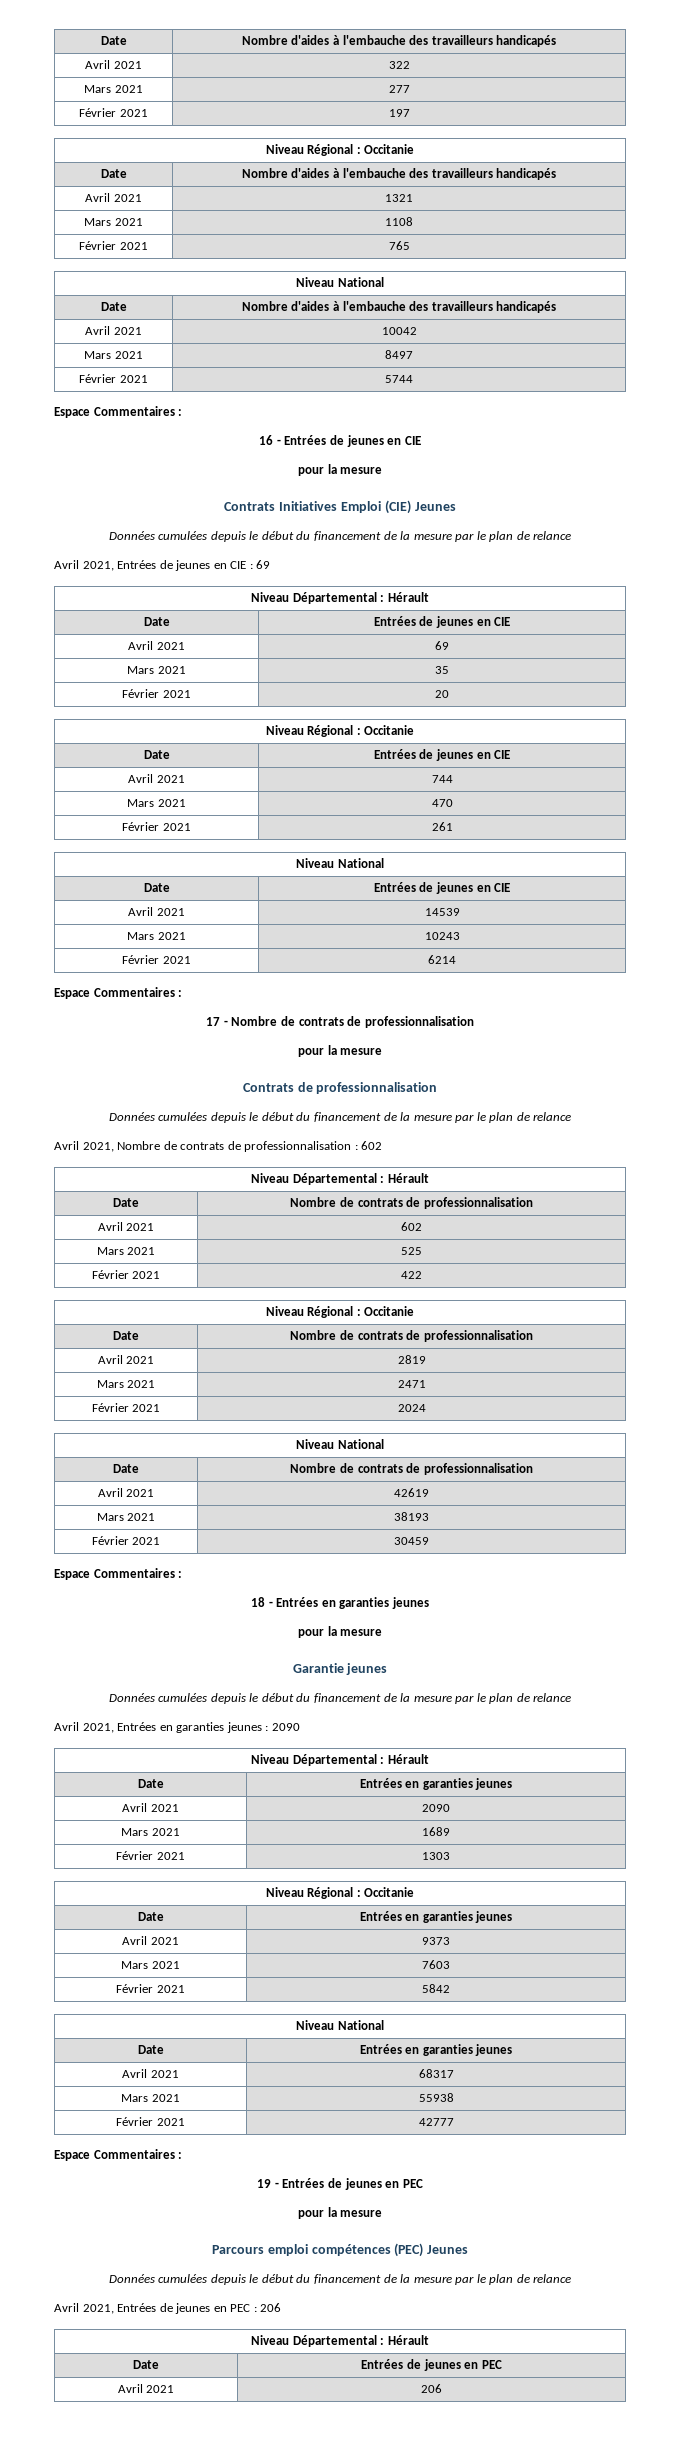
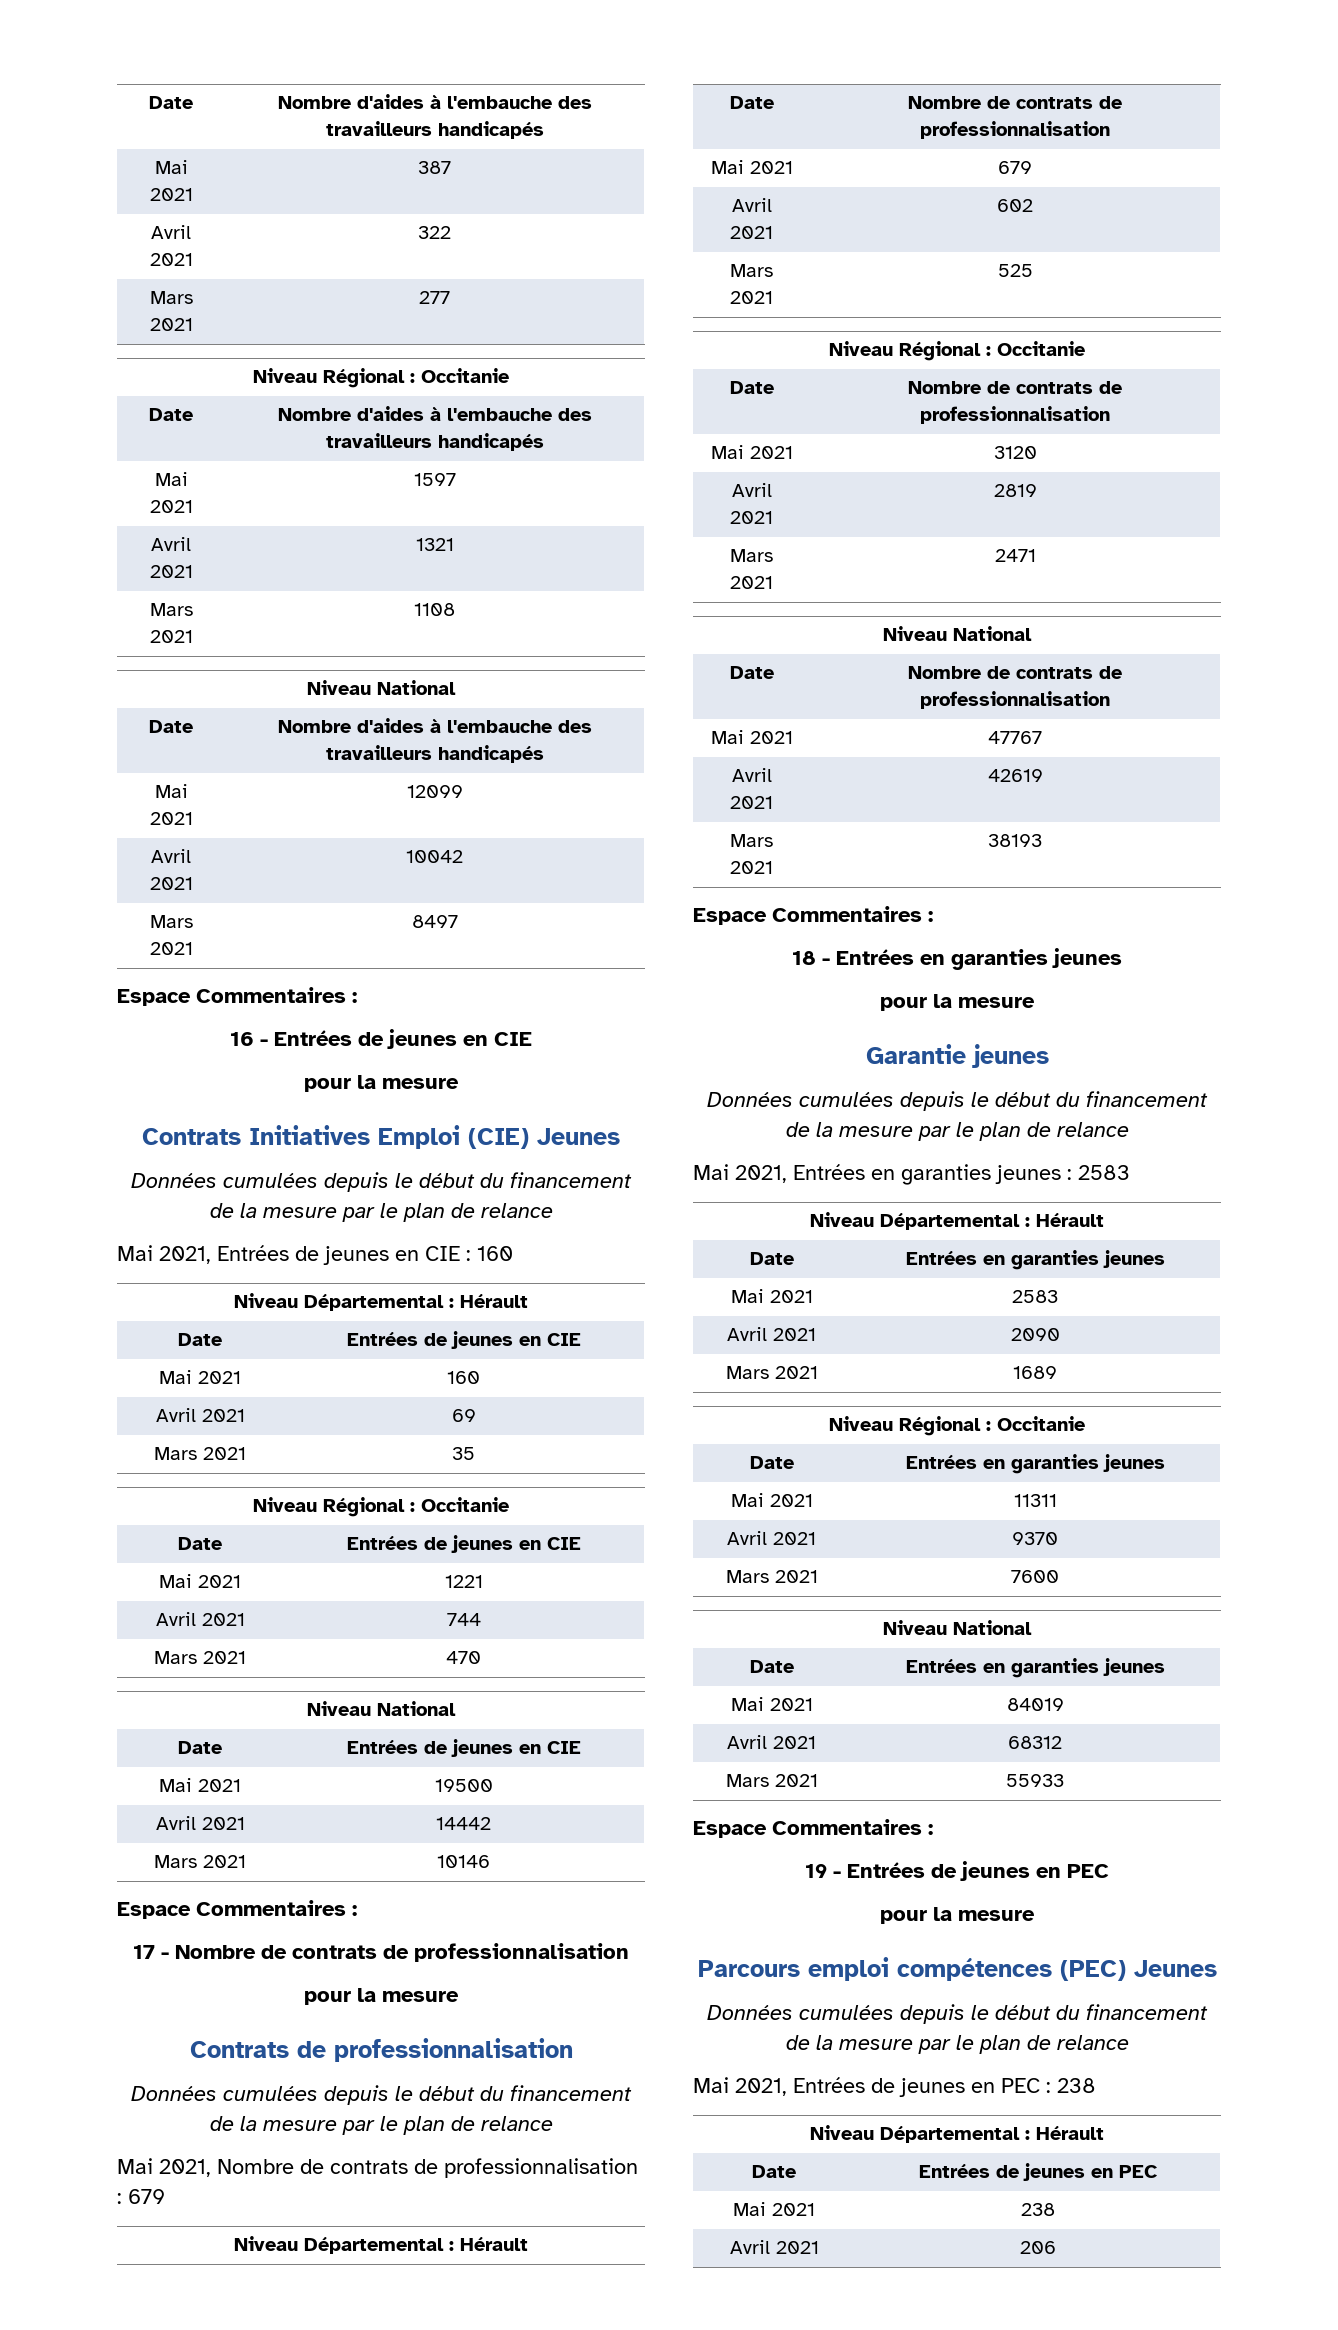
[100,36,127,45] [241,35,557,47] Date | Nombre d'aides à l'embauche des travailleurs handicapés -> [149,96,193,109] [277,94,592,109] [325,121,544,139] [154,160,188,174] [149,188,193,201] [418,161,451,174] Date | Nombre d'aides à l'embauche des travailleurs handicapés // Mai 2021 | 387
[79,108,148,117] [388,109,410,117] // Février 2021 | 197 -> (450, 297) none
(557, 174) none -> [154,472,188,486] [149,500,193,513] [413,473,456,486] // Mai 2021 | 1597
[79,241,148,250] [388,241,410,250] // Février 2021 | 765 -> (455, 609) none
(557, 307) none -> [154,784,188,798] [149,812,193,825] [406,785,463,798] // Mai 2021 | 12099
[79,374,148,383] [385,375,413,383] // Février 2021 | 5744 -> (458, 921) none
[54,560,79,569] Avril -> [117,1245,153,1261] Mai
[256,560,271,569] 69 -> [477,1246,513,1261] 160
(511, 621) none -> [159,1370,241,1384] [447,1371,480,1384] // Mai 2021 | 160
[122,689,191,698] [435,690,449,698] // Février 2021 | 20 -> (475, 1453) none
(511, 754) none -> [159,1574,241,1588] [444,1575,483,1588] // Mai 2021 | 1221
[122,822,191,831] [431,822,453,831] // Février 2021 | 261 -> (481, 1657) none
[128,907,185,916] [424,908,460,916] [127,932,186,940] [424,932,460,940] [122,955,191,964] [428,955,456,964] // Avril 2021 | 14539 // Mars 2021 | 10243 // Février 2021 | 6214 -> [159,1778,241,1792] [434,1779,493,1792] [155,1816,245,1830] [436,1817,491,1830] [154,1855,246,1868] [437,1855,490,1868] // Mai 2021 | 19500 // Avril 2021 | 14442 // Mars 2021 | 10146
[54,1141,79,1150] Avril -> [117,2158,153,2174] Mai
[361,1141,383,1150] 602 -> [128,2189,165,2204] 679
(533, 1203) none -> [710,160,793,174] [998,161,1032,174] // Mai 2021 | 679
[91,1270,161,1279] [401,1271,422,1279] // Février 2021 | 422 -> (1033, 270) none
(533, 1336) none -> [710,445,793,459] [993,446,1037,459] // Mai 2021 | 3120
[91,1403,161,1412] [397,1404,426,1412] // Février 2021 | 2024 -> (1036, 555) none
(533, 1469) none -> [710,730,793,744] [988,731,1042,744] // Mai 2021 | 47767
[91,1536,161,1545] [394,1537,429,1545] // Février 2021 | 30459 -> (1042, 840) none
[54,1722,79,1731] Avril -> [693,1164,729,1180] Mai
[271,1723,300,1731] 2090 -> [1078,1165,1130,1180] 2583
(513, 1784) none -> [730,1289,813,1303] [1012,1290,1058,1303] // Mai 2021 | 2583
[116,1851,185,1860] [422,1852,450,1860] // Février 2021 | 1303 -> (1057, 1372) none
[122,1936,179,1945] [422,1937,450,1945] [121,1961,180,1969] [422,1960,450,1969] [116,1984,185,1993] [422,1984,450,1993] // Avril 2021 | 9373 // Mars 2021 | 7603 // Février 2021 | 5842 -> [730,1493,813,1507] [1013,1494,1057,1507] [727,1531,816,1545] [1012,1532,1058,1545] [725,1570,818,1583] [1011,1570,1059,1583] // Mai 2021 | 11311 // Avril 2021 | 9370 // Mars 2021 | 7600
[122,2069,179,2078] [418,2069,454,2078] [121,2094,180,2102] [418,2093,454,2102] [116,2117,185,2126] [418,2118,454,2126] // Avril 2021 | 68317 // Mars 2021 | 55938 // Février 2021 | 42777 -> [730,1697,813,1711] [1006,1698,1064,1711] [727,1735,816,1749] [1008,1736,1062,1749] [725,1774,818,1787] [1006,1774,1064,1787] // Mai 2021 | 84019 // Avril 2021 | 68312 // Mars 2021 | 55933
[54,2303,79,2312] Avril -> [693,2077,729,2093] Mai
[260,2303,282,2312] 206 -> [1057,2078,1096,2093] 238
(502, 2364) none -> [733,2202,815,2216] [1020,2203,1055,2216] // Mai 2021 | 238

